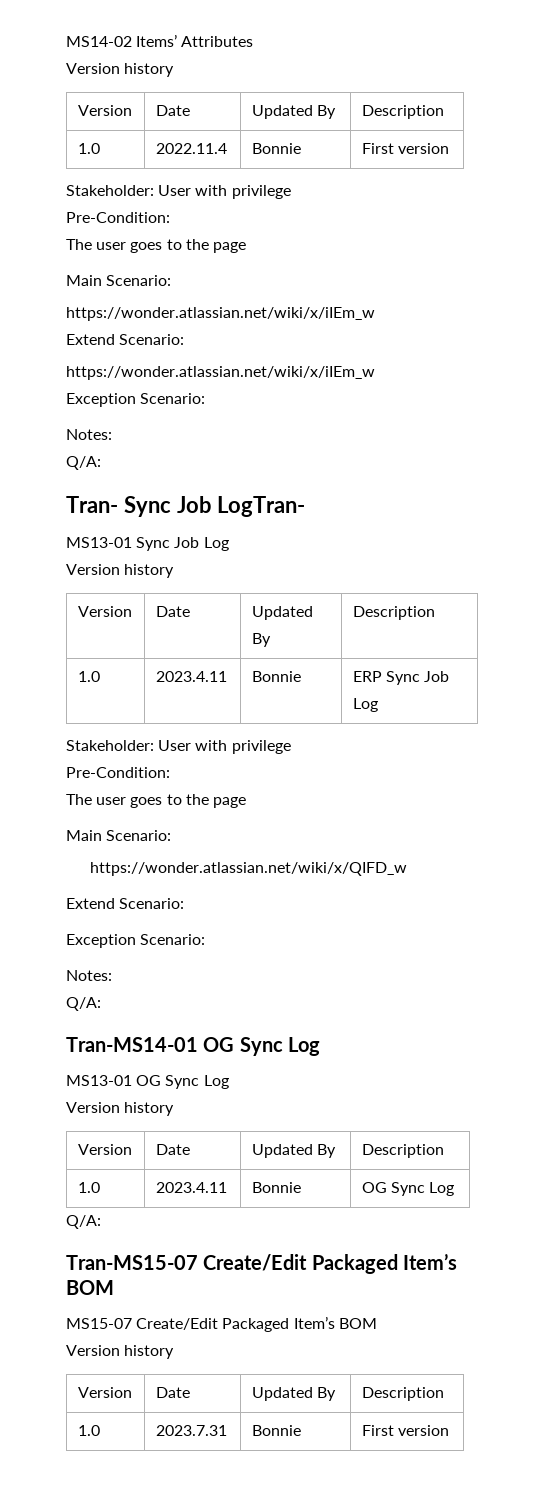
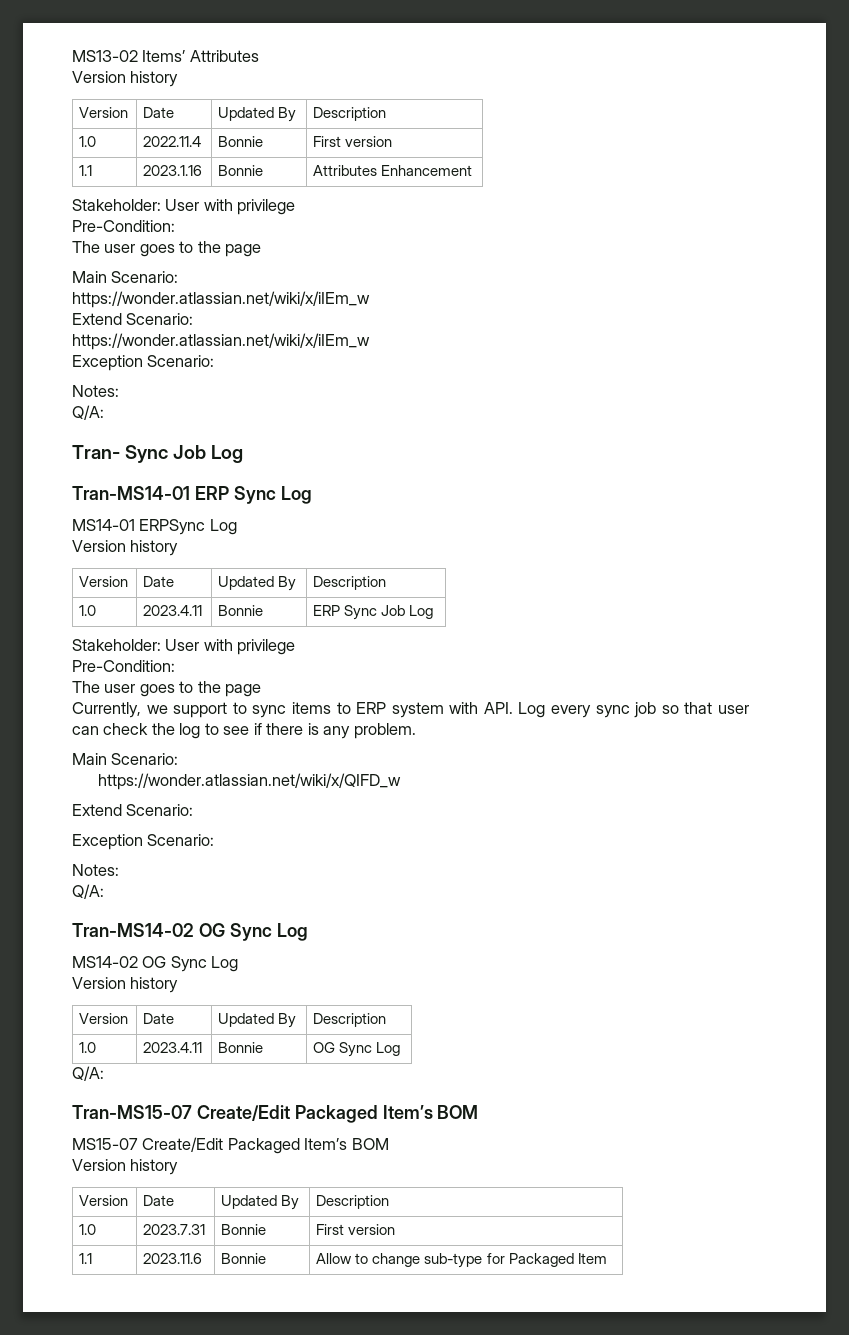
[66,36,132,47] MS14-02 -> [72,50,138,62] MS13-02
(450, 148) none -> [79,165,93,176] [143,165,203,176] [218,165,264,176] [313,165,473,176] // 1.1 | 2023.1.16 | Bonnie | Attributes Enhancement
[216,496,305,517] [66,537,200,551] LogTran- // MS13-01 Sync Job -> [211,445,244,463] [72,486,312,504] [72,519,206,535] Log // Tran-MS14-01 ERP Sync Log // MS14-01 ERPSync
(246, 802) none -> [72,702,750,718] [72,723,416,739] // Currently, we support to sync items to ERP system with API. Log every sync job so that user can check the log to see if there is any problem.
[66,1037,320,1056] [66,1075,132,1086] Tran-MS14-01 OG Sync Log // MS13-01 -> [72,923,308,941] [72,956,138,968] Tran-MS14-02 OG Sync Log // MS14-02
(450, 1430) none -> [79,1253,93,1264] [143,1253,203,1264] [221,1253,267,1264] [316,1253,607,1268] // 1.1 | 2023.11.6 | Bonnie | Allow to change sub-type for Packaged Item

